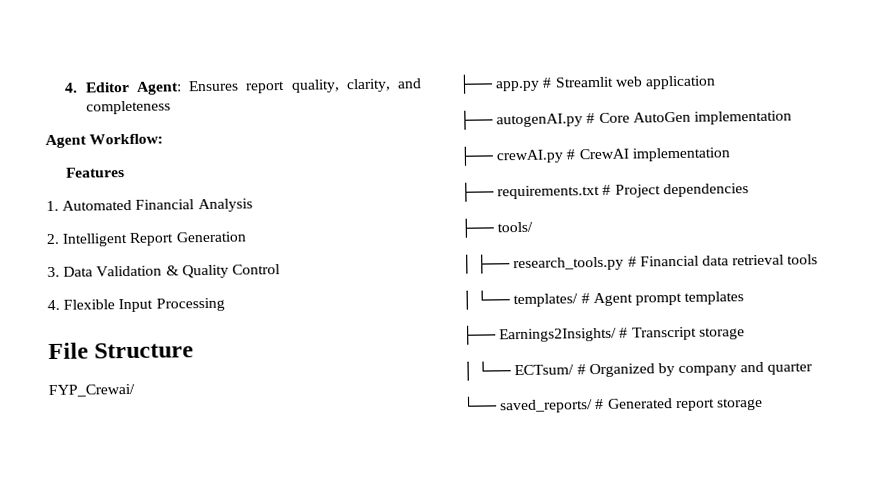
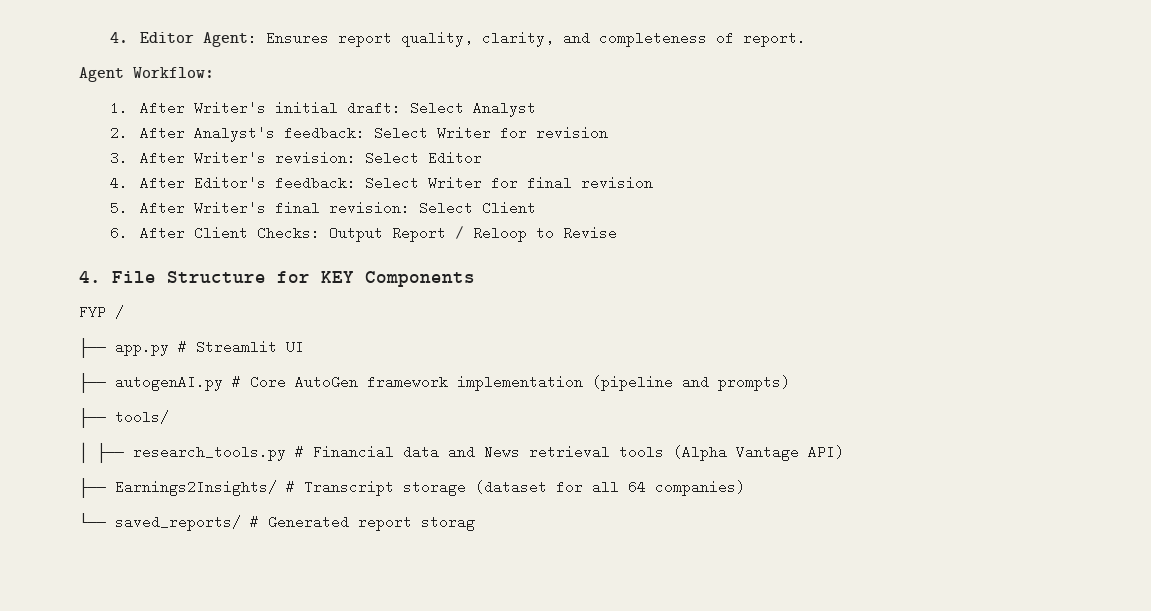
(171, 107) none -> [716,31,807,47] of report.
[66,167,126,178] [46,198,253,213] [46,231,246,247] [47,264,280,279] [47,297,225,313] [48,342,195,360] [48,383,135,398] Features // 1. Automated Financial Analysis // 2. Intelligent Report Generation // 3. Data Validation & Quality Control // 4. Flexible Input Processing // File Structure // FYP_Crewai/ -> [109,101,537,117] [109,126,609,142] [109,151,483,165] [109,176,654,190] [109,201,537,215] [109,226,618,242] [79,271,475,287] [79,305,124,319] 1. After Writer's initial draft: Select Analyst // 2. After Analyst's feedback: Select Writer for revision // 3. After Writer's revision: Select Editor // 4. After Editor's feedback: Select Writer for final revision // 5. After Writer's final revision: Select Client // 6. After Client Checks: Output Report / Reloop to Revise // 4. File Structure for KEY Components // FYP /
[614,75,716,90] web application -> [286,340,304,354] UI
[693,110,792,125] [459,146,730,167] [460,182,749,203] implementation // ├── crewAI.py # CrewAI implementation // ├── requirements.txt # Project dependencies -> [367,375,790,391] framework implementation (pipeline and prompts)
(729, 260) none -> [448,445,520,459] and News
[461,290,745,310] // │ └── templates/ # Agent prompt templates -> [673,445,844,461] (Alpha Vantage API)
[462,361,814,381] // │ └── ECTsum/ # Organized by company and quarter -> [475,480,745,496] (dataset for all 64 companies)
[716,397,763,411] storage -> [421,515,475,531] storag

